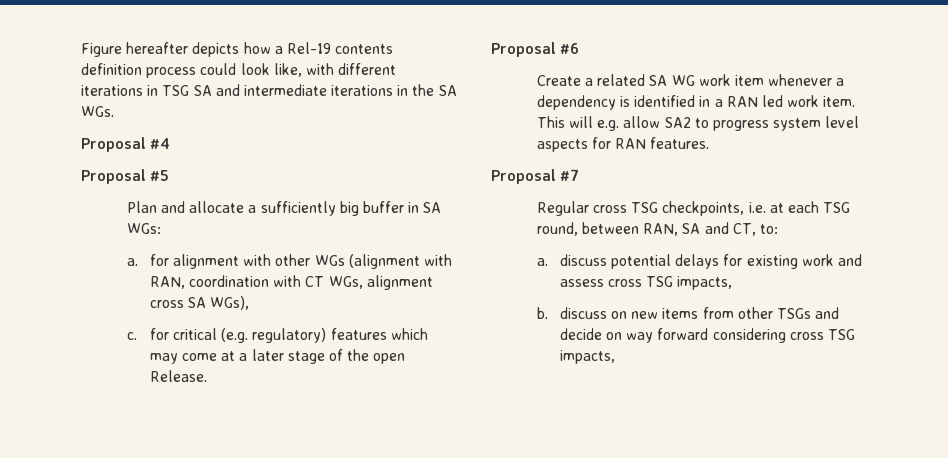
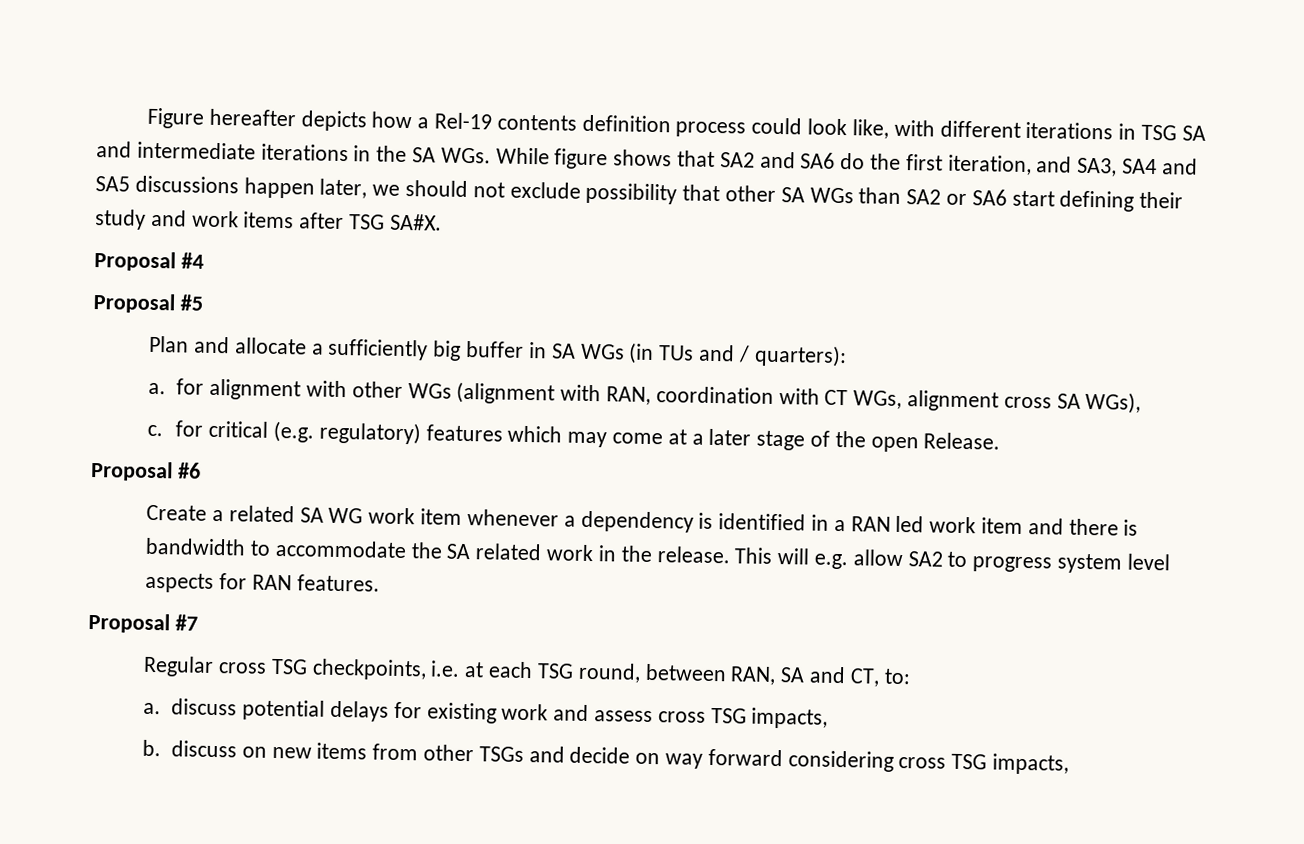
(114, 111) none -> [495,147,1198,177] [95,175,1184,212] [95,209,442,231] While figure shows that SA2 and SA6 do the first iteration, and SA3, SA4 and SA5 discussions happen later, we should not exclude possibility that other SA WGs than SA2 or SA6 start defining their study and work items after TSG SA#X.
[126,223,161,234] WGs: -> [580,342,847,368] WGs (in TUs and / quarters):
[823,96,856,107] item. -> [980,517,1139,536] [145,537,730,564] item and there is bandwidth to accommodate the SA related work in the release.

